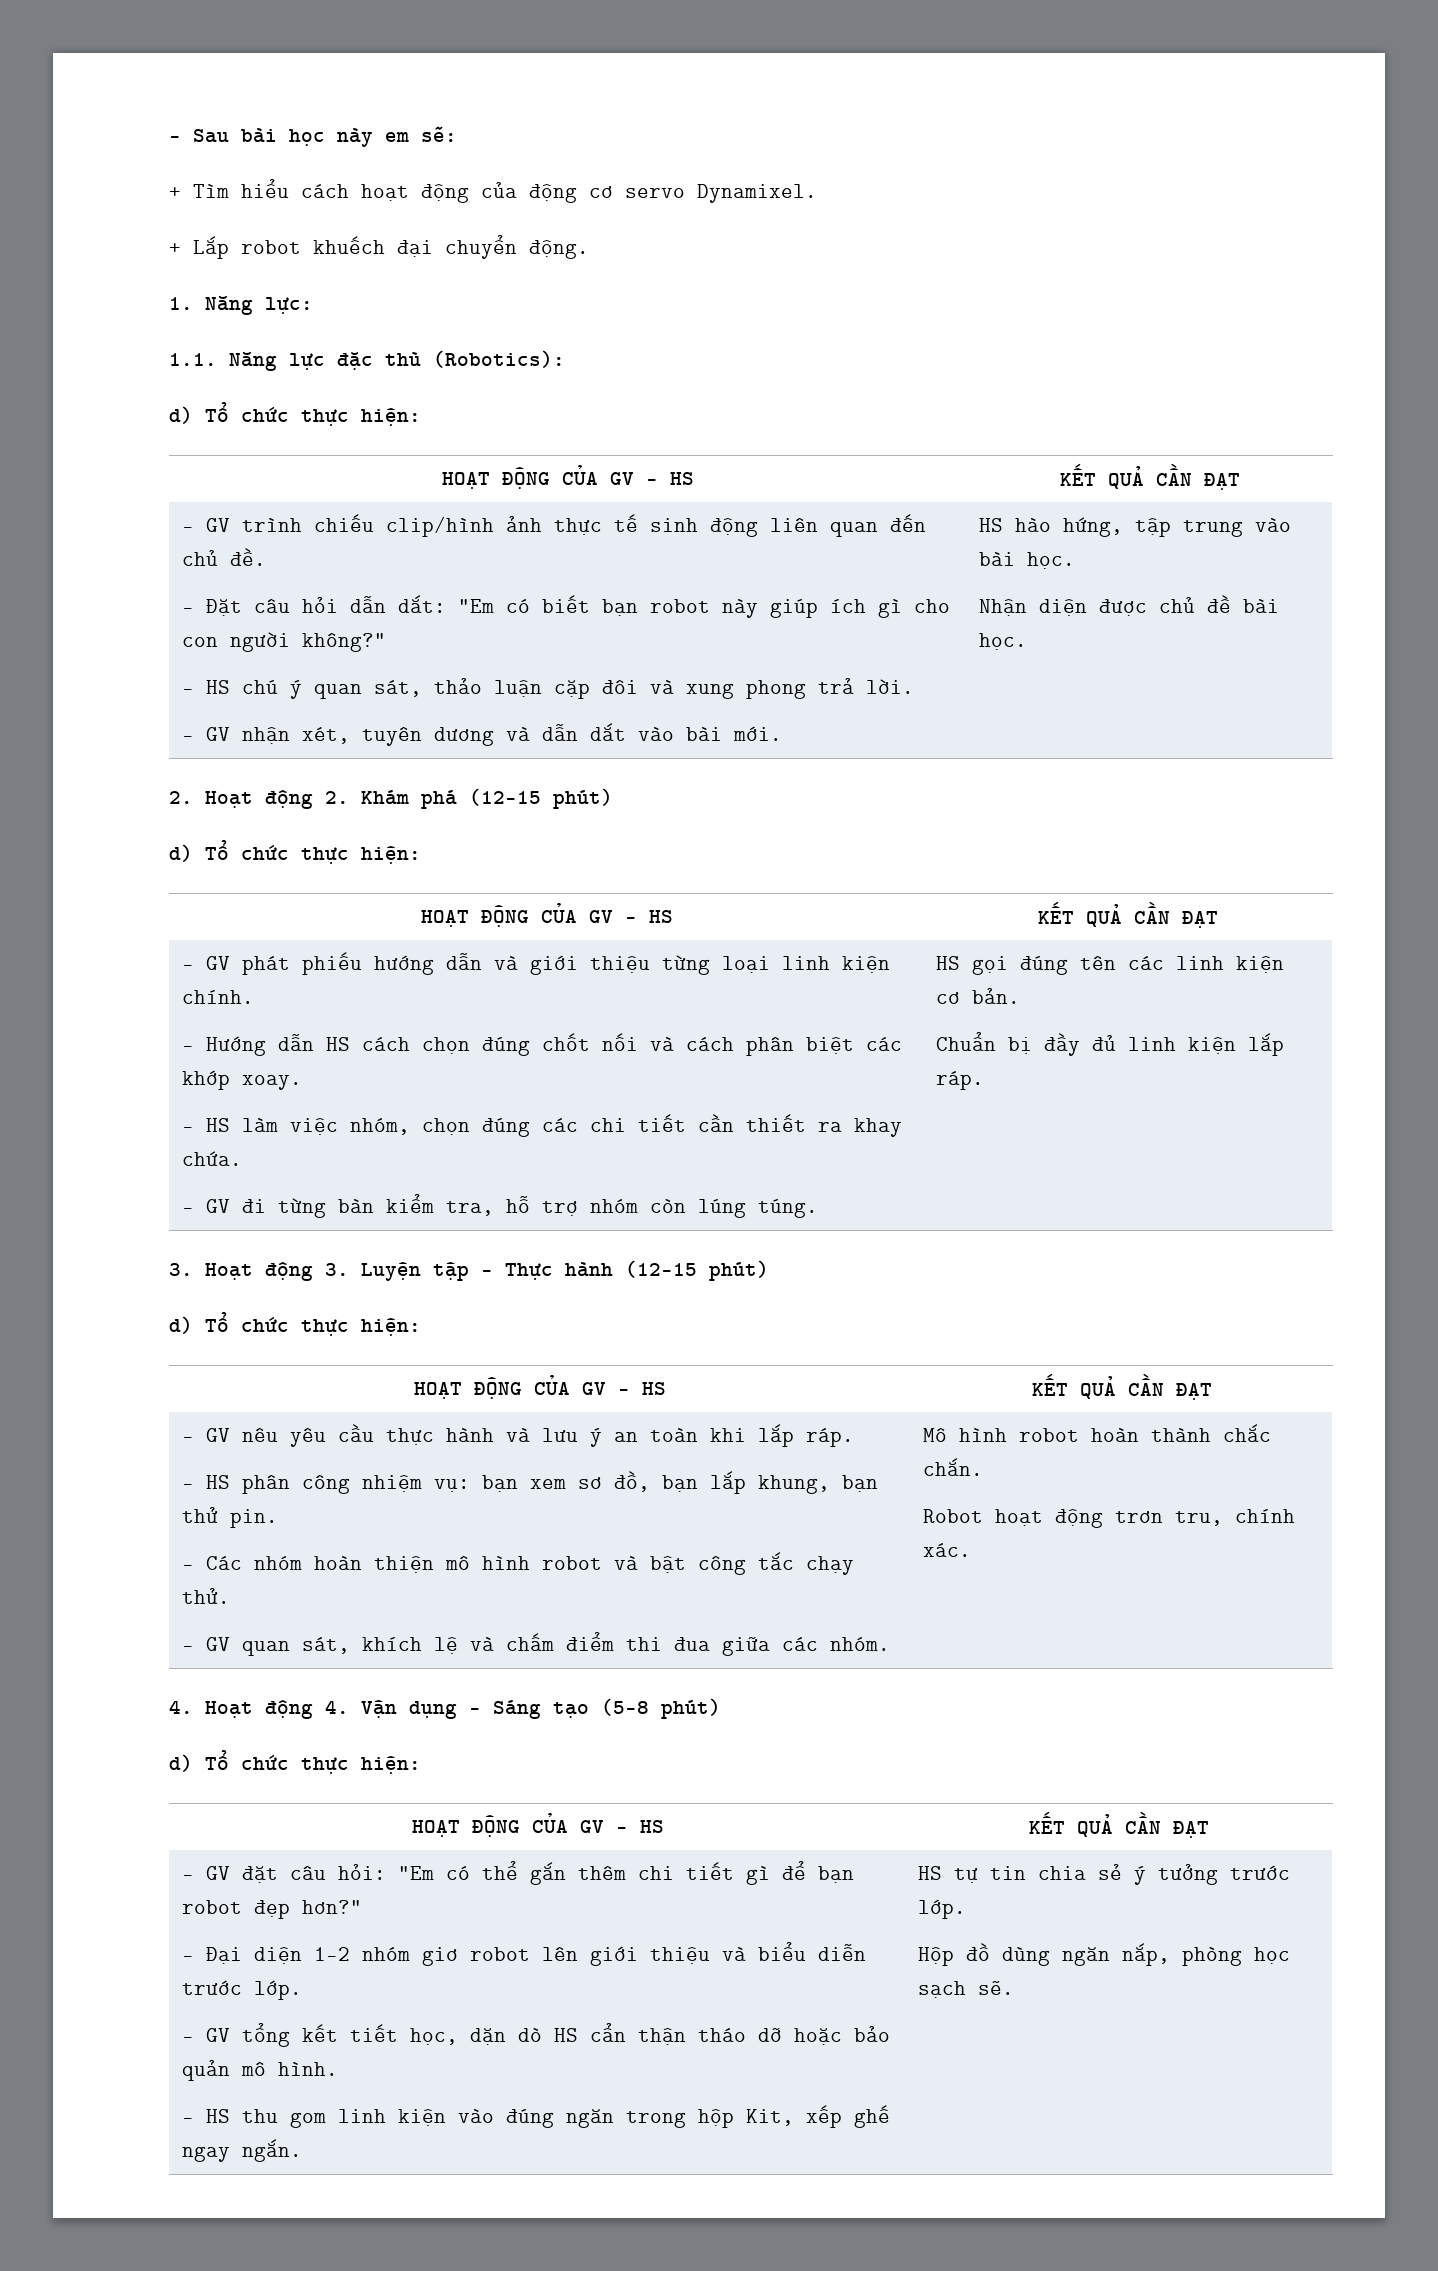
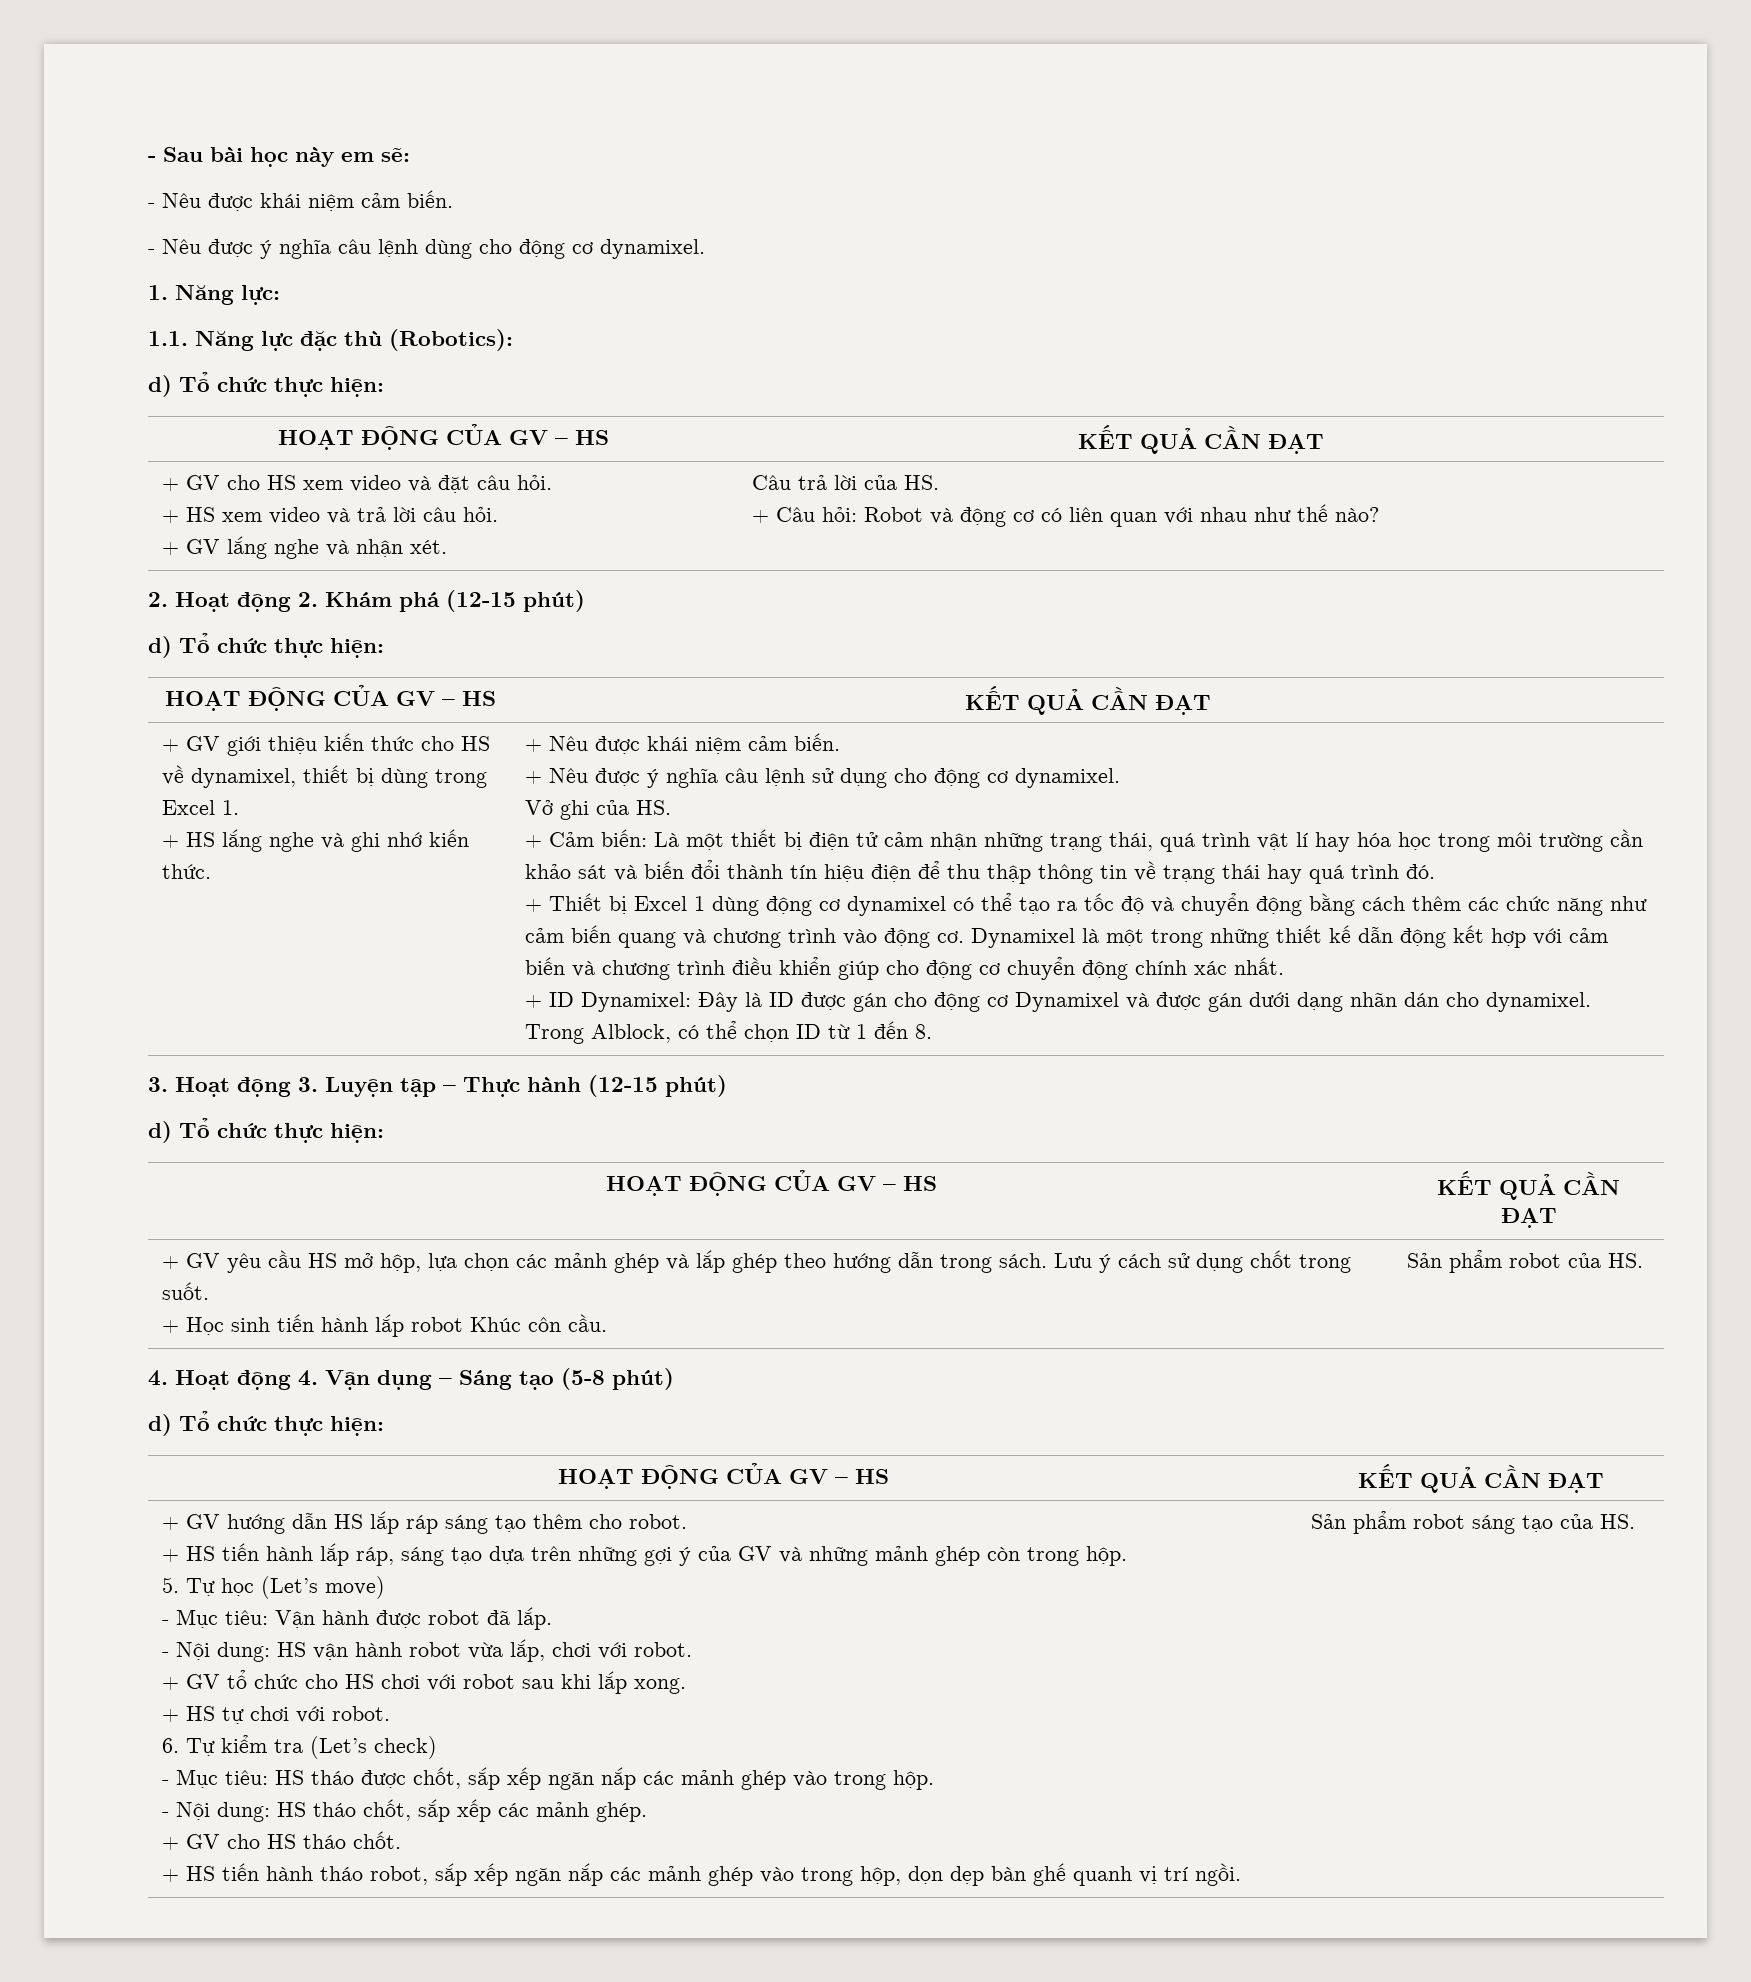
[169,179,817,203] [169,235,589,259] + Tìm hiểu cách hoạt động của động cơ servo Dynamixel. // + Lắp robot khuếch đại chuyển động. -> [148,190,453,211] [148,239,705,259] - Nêu được khái niệm cảm biến. // - Nêu được ý nghĩa câu lệnh dùng cho động cơ dynamixel.
[182,514,927,537] [182,548,267,566] [182,595,951,618] [182,632,387,652] [182,678,915,699] [182,723,783,746] [979,517,1292,537] [979,552,1076,569] [979,595,1280,616] [979,633,1028,650] - GV trình chiếu clip/hình ảnh thực tế sinh động liên quan đến chủ đề. // - Đặt câu hỏi dẫn dắt: "Em có biết bạn robot này giúp ích gì cho con người không?" // - HS chú ý quan sát, thảo luận cặp đôi và xung phong trả lời. // - GV nhận xét, tuyên dương và dẫn dắt vào bài mới. | HS hào hứng, tập trung vào bài học. // Nhận diện được chủ đề bài học. -> [161,475,552,493] [161,507,498,524] [161,536,447,559] [751,475,939,490] [751,504,1379,527] + GV cho HS xem video và đặt câu hỏi. // + HS xem video và trả lời câu hỏi. // + GV lắng nghe và nhận xét. | Câu trả lời của HS. // + Câu hỏi: Robot và động cơ có liên quan với nhau như thế nào?
[182,952,891,975] [182,990,255,1004] [182,1033,903,1056] [182,1070,303,1090] [182,1114,903,1137] [182,1151,243,1166] [182,1194,819,1218] [936,955,1285,975] [936,988,1021,1004] [936,1032,1285,1056] [936,1071,985,1090] - GV phát phiếu hướng dẫn và giới thiệu từng loại linh kiện chính. // - Hướng dẫn HS cách chọn đúng chốt nối và cách phân biệt các khớp xoay. // - HS làm việc nhóm, chọn đúng các chi tiết cần thiết ra khay chứa. // - GV đi từng bàn kiểm tra, hỗ trợ nhóm còn lúng túng. | HS gọi đúng tên các linh kiện cơ bản. // Chuẩn bị đầy đủ linh kiện lắp ráp. -> [161,733,490,756] [161,765,487,788] [161,800,239,815] [161,829,469,852] [161,864,211,879] [524,733,840,754] [524,768,1120,788] [524,800,671,820] [524,829,1643,852] [524,860,1435,884] [524,893,1647,916] [524,925,1608,948] [524,957,1284,980] [524,992,1591,1012] [524,1021,932,1044] + GV giới thiệu kiến thức cho HS về dynamixel, thiết bị dùng trong Excel 1. // + HS lắng nghe và ghi nhớ kiến thức. | + Nêu được khái niệm cảm biến. // + Nêu được ý nghĩa câu lệnh sử dụng cho động cơ dynamixel. // Vở ghi của HS. // + Cảm biến: Là một thiết bị điện tử cảm nhận những trạng thái, quá trình vật lí hay hóa học trong môi trường cần khảo sát và biến đổi thành tín hiệu điện để thu thập thông tin về trạng thái hay quá trình đó. // + Thiết bị Excel 1 dùng động cơ dynamixel có thể tạo ra tốc độ và chuyển động bằng cách thêm các chức năng như cảm biến quang và chương trình vào động cơ. Dynamixel là một trong những thiết kế dẫn động kết hợp với cảm biến và chương trình điều khiển giúp cho động cơ chuyển động chính xác nhất. // + ID Dynamixel: Đây là ID được gán cho động cơ Dynamixel và được gán dưới dạng nhãn dán cho dynamixel. Trong Alblock, có thể chọn ID từ 1 đến 8.
[182,1424,855,1447] [182,1471,879,1494] [182,1507,279,1528] [182,1552,855,1575] [182,1588,231,1604] [182,1632,891,1656] [923,1424,1272,1442] [923,1458,984,1476] [923,1509,1296,1528] [923,1543,972,1557] - GV nêu yêu cầu thực hành và lưu ý an toàn khi lắp ráp. // - HS phân công nhiệm vụ: bạn xem sơ đồ, bạn lắp khung, bạn thử pin. // - Các nhóm hoàn thiện mô hình robot và bật công tắc chạy thử. // - GV quan sát, khích lệ và chấm điểm thi đua giữa các nhóm. | Mô hình robot hoàn thành chắc chắn. // Robot hoạt động trơn tru, chính xác. -> [161,1250,1351,1273] [161,1282,209,1300] [161,1314,607,1337] [1406,1250,1643,1273] + GV yêu cầu HS mở hộp, lựa chọn các mảnh ghép và lắp ghép theo hướng dẫn trong sách. Lưu ý cách sử dụng chốt trong suốt. // + Học sinh tiến hành lắp robot Khúc côn cầu. | Sản phẩm robot của HS.
[182,1861,855,1885] [182,1900,363,1919] [182,1942,867,1966] [182,1980,303,2000] [182,2023,891,2047] [182,2060,339,2081] [182,2105,891,2128] [182,2139,303,2162] [918,1864,1291,1885] [918,1899,967,1919] [918,1943,1291,1966] [918,1981,1015,1998] - GV đặt câu hỏi: "Em có thể gắn thêm chi tiết gì để bạn robot đẹp hơn?" // - Đại diện 1-2 nhóm giơ robot lên giới thiệu và biểu diễn trước lớp. // - GV tổng kết tiết học, dặn dò HS cẩn thận tháo dỡ hoặc bảo quản mô hình. // - HS thu gom linh kiện vào đúng ngăn trong hộp Kit, xếp ghế ngay ngắn. | HS tự tin chia sẻ ý tưởng trước lớp. // Hộp đồ dùng ngăn nắp, phòng học sạch sẽ. -> [161,1511,687,1534] [161,1543,1127,1566] [161,1576,385,1599] [161,1607,552,1630] [161,1639,692,1662] [161,1670,686,1694] [161,1706,390,1724] [161,1735,437,1759] [161,1767,934,1790] [161,1799,647,1822] [161,1831,401,1850] [161,1863,1241,1886] [1310,1511,1635,1534] + GV hướng dẫn HS lắp ráp sáng tạo thêm cho robot. // + HS tiến hành lắp ráp, sáng tạo dựa trên những gợi ý của GV và những mảnh ghép còn trong hộp. // 5. Tự học (Let’s move) // - Mục tiêu: Vận hành được robot đã lắp. // - Nội dung: HS vận hành robot vừa lắp, chơi với robot. // + GV tổ chức cho HS chơi với robot sau khi lắp xong. // + HS tự chơi với robot. // 6. Tự kiểm tra (Let’s check) // - Mục tiêu: HS tháo được chốt, sắp xếp ngăn nắp các mảnh ghép vào trong hộp. // - Nội dung: HS tháo chốt, sắp xếp các mảnh ghép. // + GV cho HS tháo chốt. // + HS tiến hành tháo robot, sắp xếp ngăn nắp các mảnh ghép vào trong hộp, dọn dẹp bàn ghế quanh vị trí ngồi. | Sản phẩm robot sáng tạo của HS.

